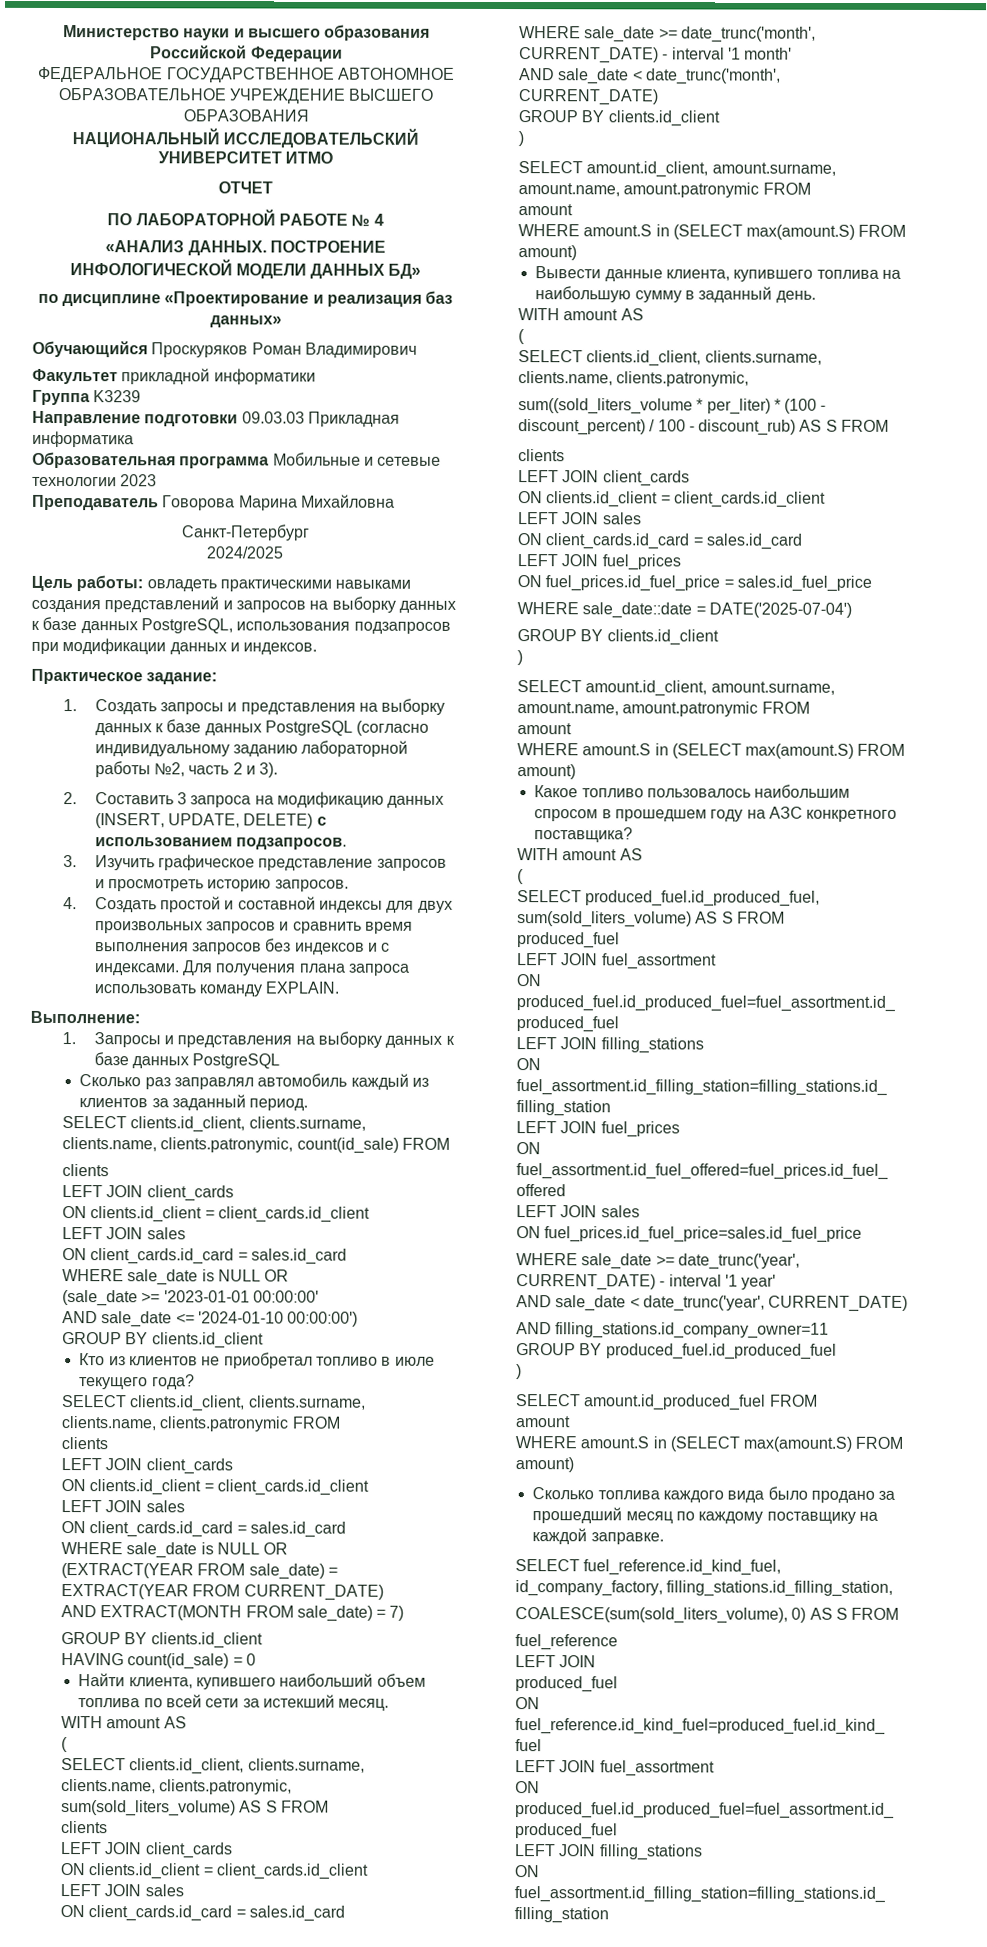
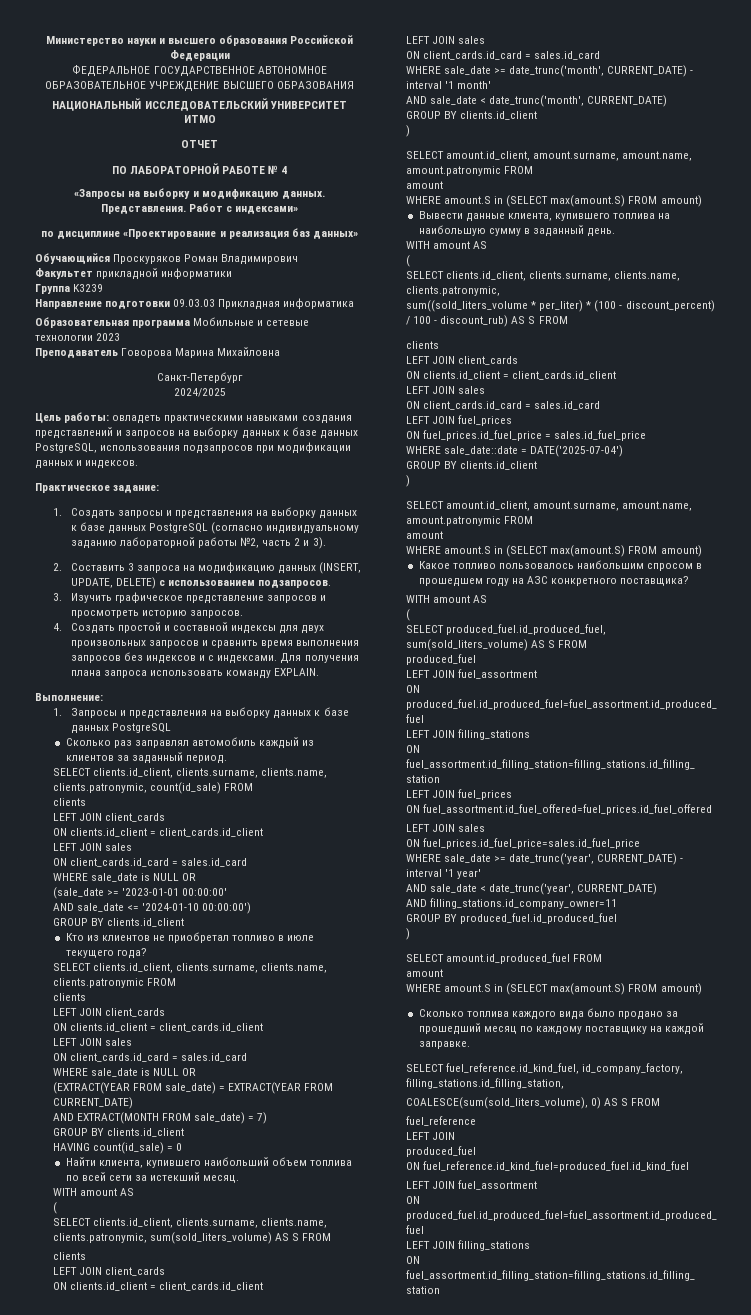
[105,240,386,256] [69,259,422,279] «АНАЛИЗ ДАННЫХ. ПОСТРОЕНИЕ ИНФОЛОГИЧЕСКОЙ МОДЕЛИ ДАННЫХ БД» -> [74,188,325,199] [100,203,299,214] «Запросы на выборку и модификацию данных. Представления. Работ с индексами»

